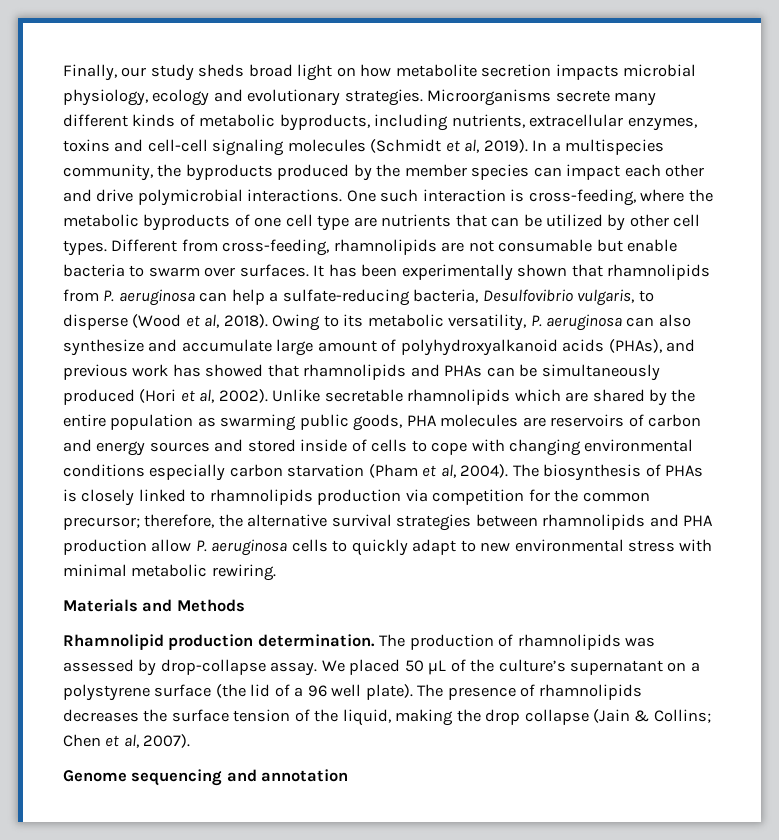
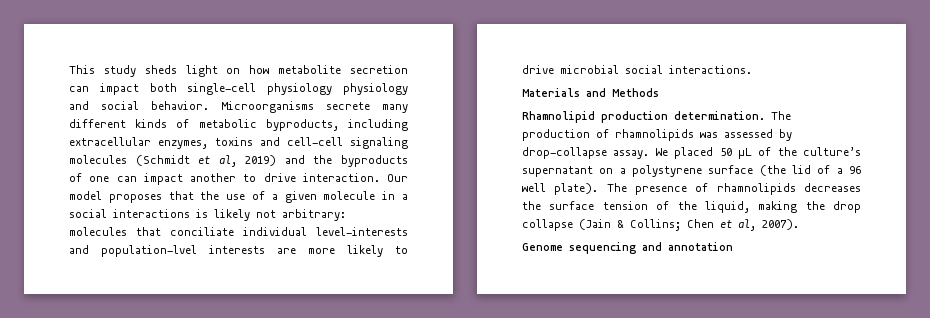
[63,64,147,81] Finally, our -> [69,65,95,74] This
[248,64,293,77] broad -> (177, 69) none
[555,64,697,80] [63,89,423,106] impacts microbial physiology, ecology and evolutionary strategies. -> [69,83,408,95] [69,101,210,110] can impact both single-cell physiology physiology and social behavior.
[451,114,525,128] nutrients, -> (408, 125) none
[483,139,665,155] [63,164,705,181] [63,189,713,206] [63,214,701,231] [63,239,678,256] [63,264,711,281] [63,289,654,306] [63,314,691,331] [63,339,696,356] [63,364,660,381] [63,389,696,406] [63,414,702,431] [63,439,694,456] [63,464,704,481] [63,489,650,506] [63,514,714,531] [63,539,713,556] [63,564,276,581] 2019). In a multispecies community, the byproducts produced by the member species can impact each other and drive polymicrobial interactions. One such interaction is cross-feeding, where the metabolic byproducts of one cell type are nutrients that can be utilized by other cell types. Different from cross-feeding, rhamnolipids are not consumable but enable bacteria to swarm over surfaces. It has been experimentally shown that rhamnolipids from P. aeruginosa can help a sulfate-reducing bacteria, Desulfovibrio vulgaris, to disperse (Wood et al, 2018). Owing to its metabolic versatility, P. aeruginosa can also synthesize and accumulate large amount of polyhydroxyalkanoid acids (PHAs), and previous work has showed that rhamnolipids and PHAs can be simultaneously produced (Hori et al, 2002). Unlike secretable rhamnolipids which are shared by the entire population as swarming public goods, PHA molecules are reservoirs of carbon and energy sources and stored inside of cells to cope with changing environmental conditions especially carbon starvation (Pham et al, 2004). The biosynthesis of PHAs is closely linked to rhamnolipids production via competition for the common precursor; therefore, the alternative survival strategies between rhamnolipids and PHA production allow P. aeruginosa cells to quickly adapt to new environmental stress with minimal metabolic rewiring. -> [245,155,408,167] [69,173,408,185] [69,191,409,203] [69,209,346,221] [69,227,408,236] [69,245,408,257] [522,65,752,74] 2019) and the byproducts of one can impact another to drive interaction. Our model proposes that the use of a given molecule in a social interactions is likely not arbitrary: molecules that conciliate individual level-interests and population-lvel interests are more likely to drive microbial social interactions.

